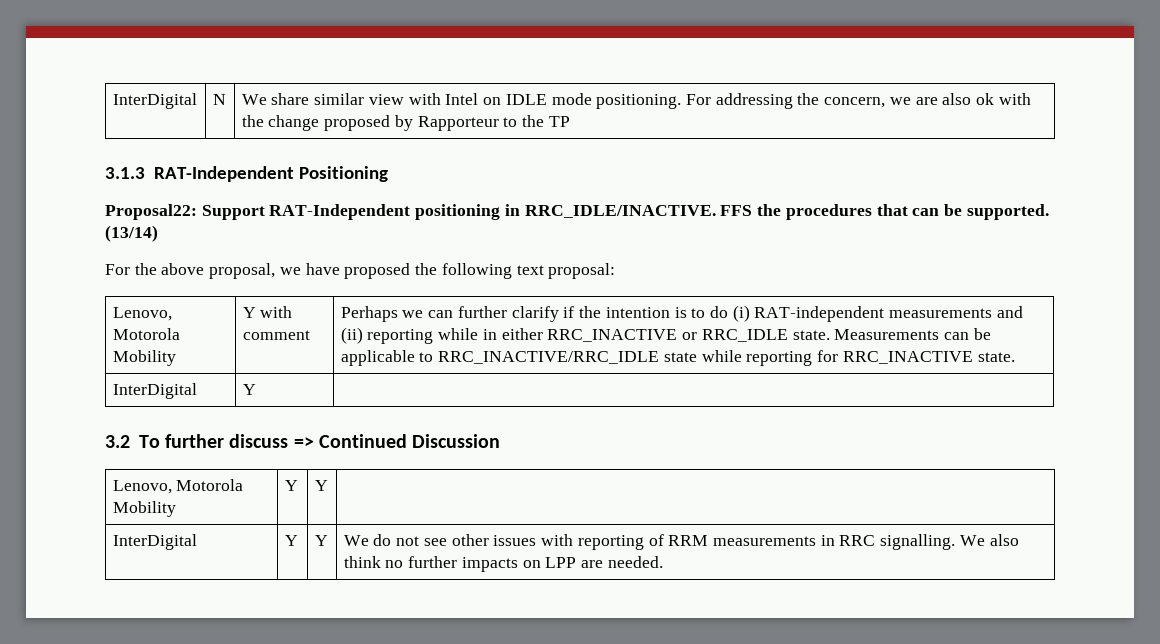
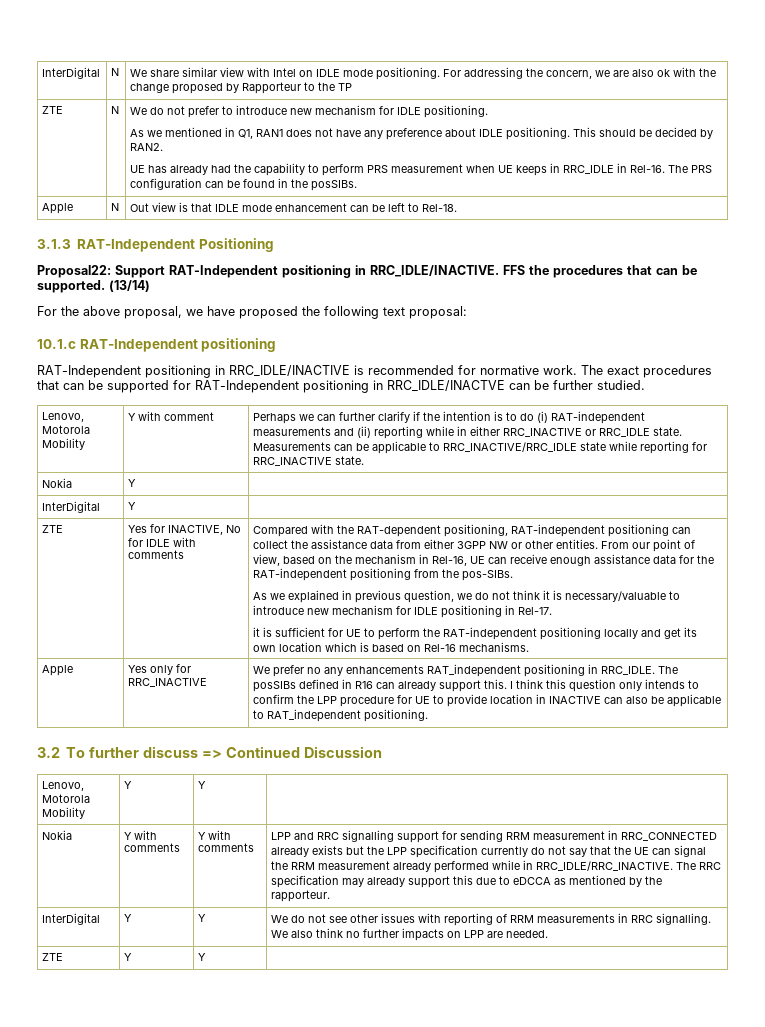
(570, 121) none -> [42,106,64,114] [111,106,120,114] [130,105,489,118] [130,127,714,140] [130,143,164,151] [130,163,713,176] [130,178,358,191] [42,203,74,214] [111,203,120,211] [130,202,458,212] // ZTE | N | We do not prefer to introduce new mechanism for IDLE positioning. // As we mentioned in Q1, RAN1 does not have any preference about IDLE positioning. This should be decided by RAN2. // UE has already had the capability to perform PRS measurement when UE keeps in RRC_IDLE in Rel-16. The PRS configuration can be found in the posSIBs. // Apple | N | Out view is that IDLE mode enhancement can be left to Rel-18.
(616, 271) none -> [37,338,277,352] [37,365,712,378] [37,380,645,393] // 10.1.c RAT-Independent positioning // RAT-Independent positioning in RRC_IDLE/INACTIVE is recommended for normative work. The exact procedures that can be supported for RAT-Independent positioning in RRC_IDLE/INACTVE can be further studied.
[112,383,197,399] [242,384,256,395] // InterDigital | Y | -> [42,478,73,488] [128,479,137,487] [42,501,101,513] [128,502,137,510] [42,525,64,533] [128,524,242,535] [128,537,197,547] [128,550,185,559] [253,524,692,537] [253,539,696,552] [253,554,715,566] [253,568,514,581] [253,590,681,603] [253,605,553,618] [253,627,698,640] [253,642,530,652] [42,665,74,676] [128,664,192,675] [128,678,208,687] [253,664,679,677] [253,679,700,692] [253,694,722,707] [253,709,429,722] // Nokia | Y | // InterDigital | Y | // ZTE | Yes for INACTIVE, No for IDLE with comments | Compared with the RAT-dependent positioning, RAT-independent positioning can collect the assistance data from either 3GPP NW or other entities. From our point of view, based on the mechanism in Rel-16, UE can receive enough assistance data for the RAT-independent positioning from the pos-SIBs. // As we explained in previous question, we do not think it is necessary/valuable to introduce new mechanism for IDLE positioning in Rel-17. // it is sufficient for UE to perform the RAT-independent positioning locally and get its own location which is based on Rel-16 mechanisms. // Apple | Yes only for RRC_INACTIVE | We prefer no any enhancements RAT_independent positioning in RRC_IDLE. The posSIBs defined in R16 can already support this. I think this question only intends to confirm the LPP procedure for UE to provide location in INACTIVE can also be applicable to RAT_independent positioning.
(328, 485) none -> [42,830,73,840] [124,830,158,840] [124,843,181,852] [198,830,232,840] [198,843,255,852] [271,830,718,843] [271,845,707,858] [271,860,722,873] [271,875,663,888] [271,890,331,902] // Nokia | Y with comments | Y with comments | LPP and RRC signalling support for sending RRM measurement in RRC_CONNECTED already exists but the LPP specification currently do not say that the UE can signal the RRM measurement already performed while in RRC_IDLE/RRC_INACTIVE. The RRC specification may already support this due to eDCCA as mentioned by the rapporteur.
(663, 562) none -> [42,953,64,961] [124,953,133,961] [198,953,207,961] // ZTE | Y | Y |

